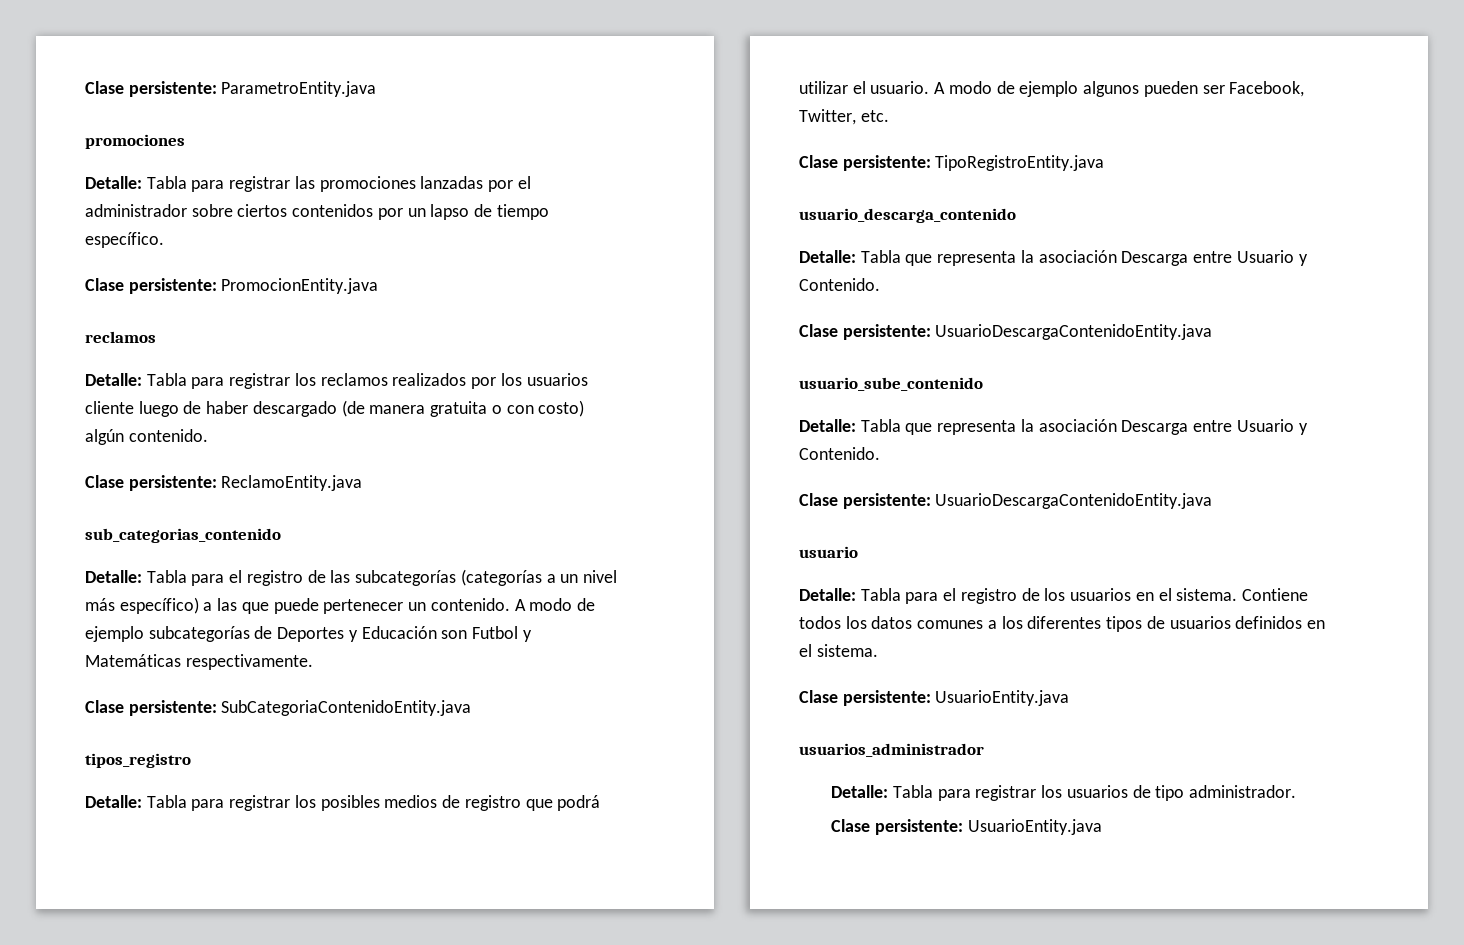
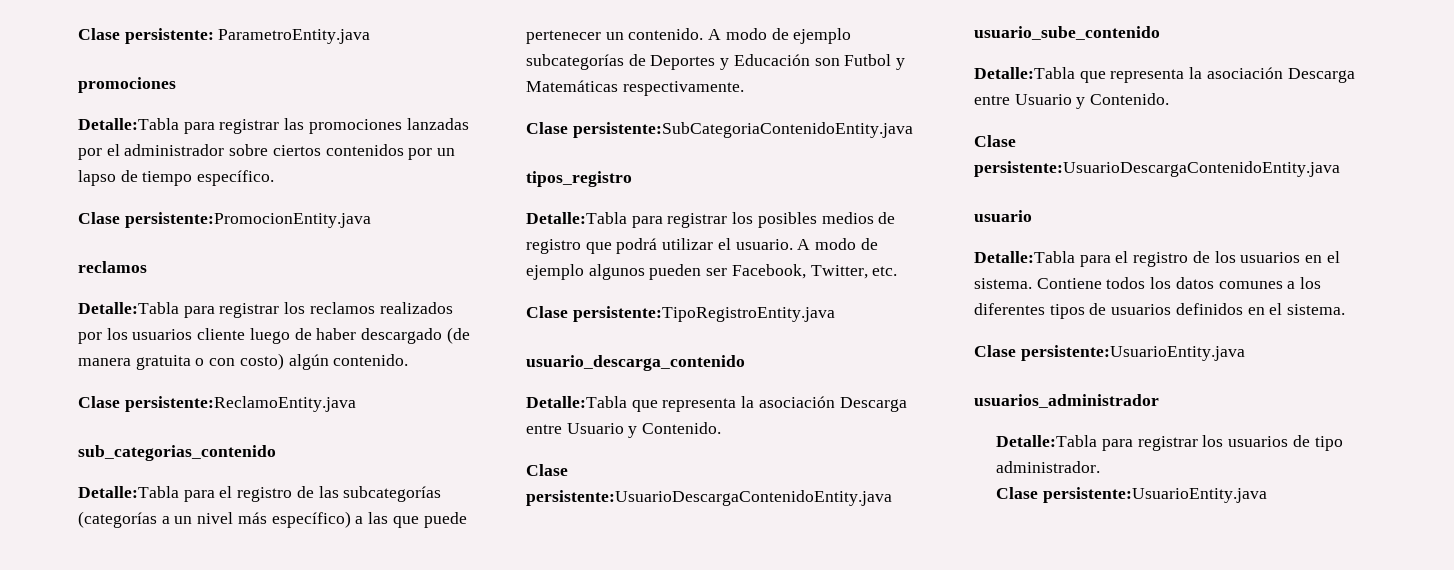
[85,176,187,189] Detalle: Tabla -> [78,118,179,130] Detalle:Tabla
[128,278,379,294] persistente: PromocionEntity.java -> [124,212,371,228] persistente:PromocionEntity.java
[85,373,187,386] Detalle: Tabla -> [78,302,179,314] Detalle:Tabla
[128,475,363,491] persistente: ReclamoEntity.java -> [124,396,356,412] persistente:ReclamoEntity.java
[85,570,187,583] Detalle: Tabla -> [78,486,179,498] Detalle:Tabla
[128,700,472,716] persistente: SubCategoriaContenidoEntity.java -> [572,122,913,138] persistente:SubCategoriaContenidoEntity.java
[85,795,187,808] Detalle: Tabla -> [526,212,627,224] Detalle:Tabla
[842,155,1105,171] persistente: TipoRegistroEntity.java -> [572,306,835,322] persistente:TipoRegistroEntity.java
[799,250,901,263] Detalle: Tabla -> [526,396,627,408] Detalle:Tabla
[842,324,1213,340] persistente: UsuarioDescargaContenidoEntity.java -> [526,490,892,506] persistente:UsuarioDescargaContenidoEntity.java
[799,419,901,432] Detalle: Tabla -> [974,67,1075,79] Detalle:Tabla
[842,493,1213,509] persistente: UsuarioDescargaContenidoEntity.java -> [974,161,1340,177] persistente:UsuarioDescargaContenidoEntity.java
[799,588,901,601] Detalle: Tabla -> [974,251,1075,263] Detalle:Tabla
[842,690,1070,706] persistente: UsuarioEntity.java -> [1020,345,1245,361] persistente:UsuarioEntity.java
[831,785,933,798] Detalle: Tabla -> [996,435,1098,447] Detalle:Tabla
[874,819,1102,835] persistente: UsuarioEntity.java -> [1042,487,1267,503] persistente:UsuarioEntity.java

